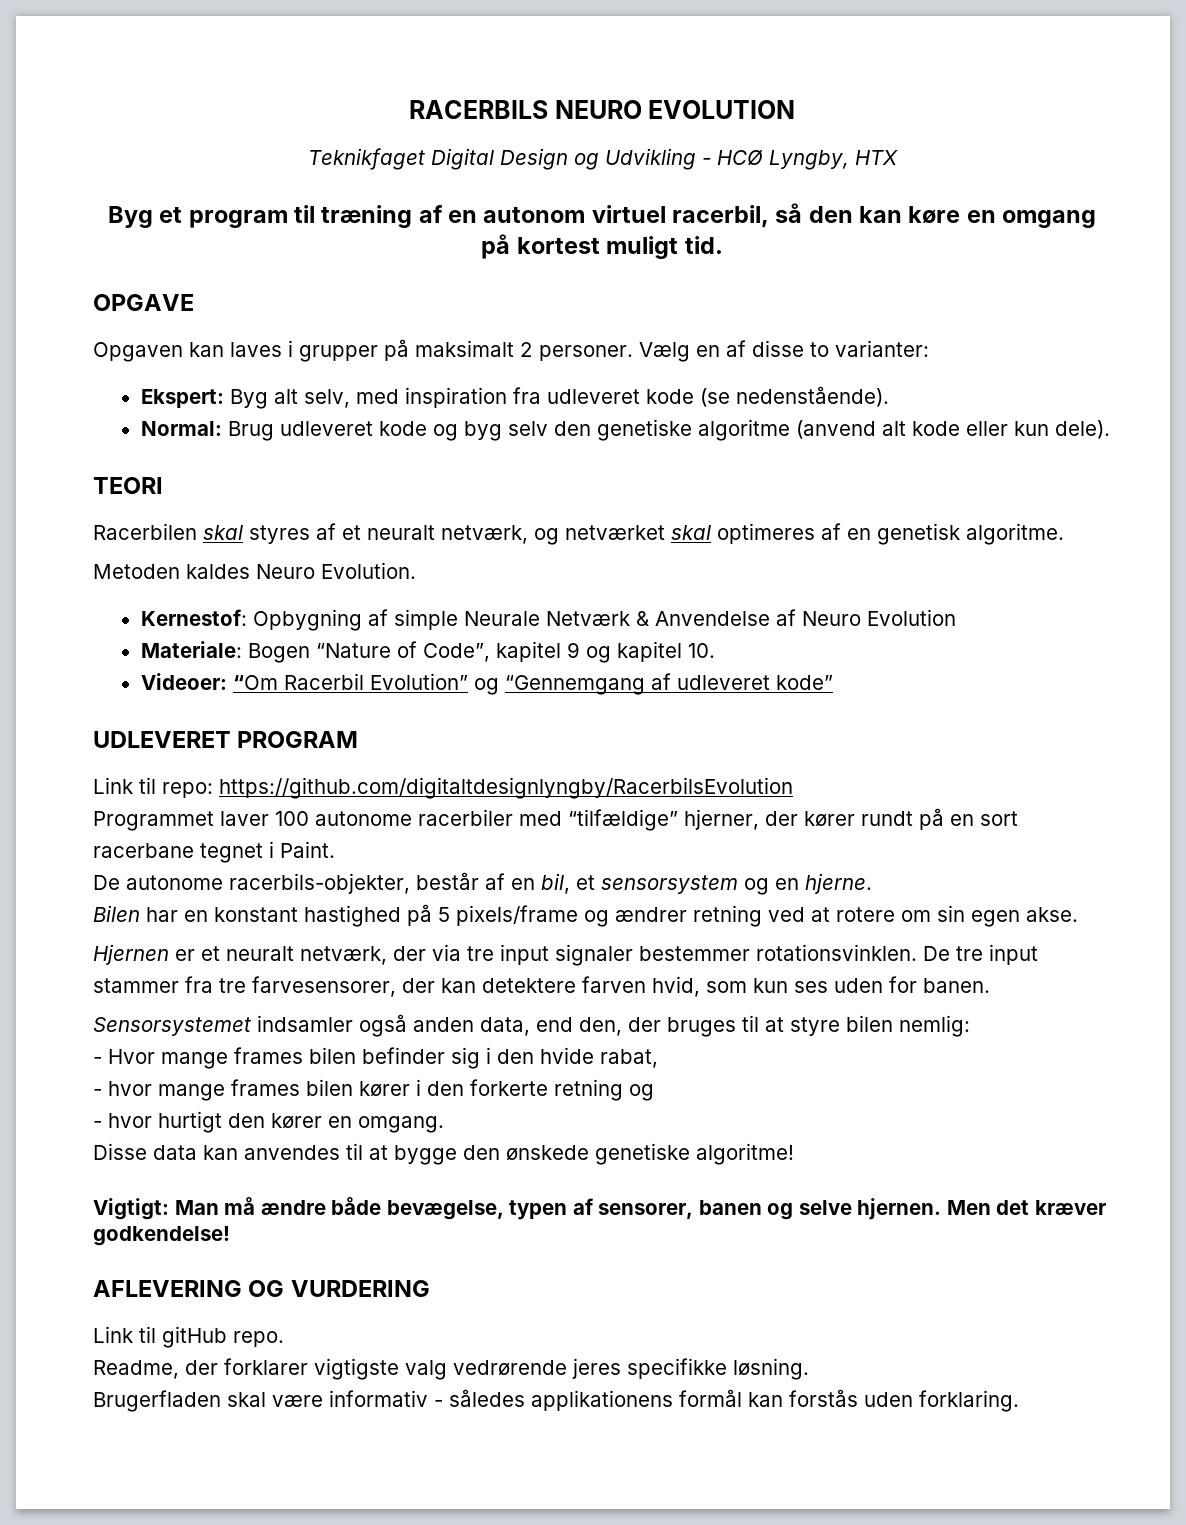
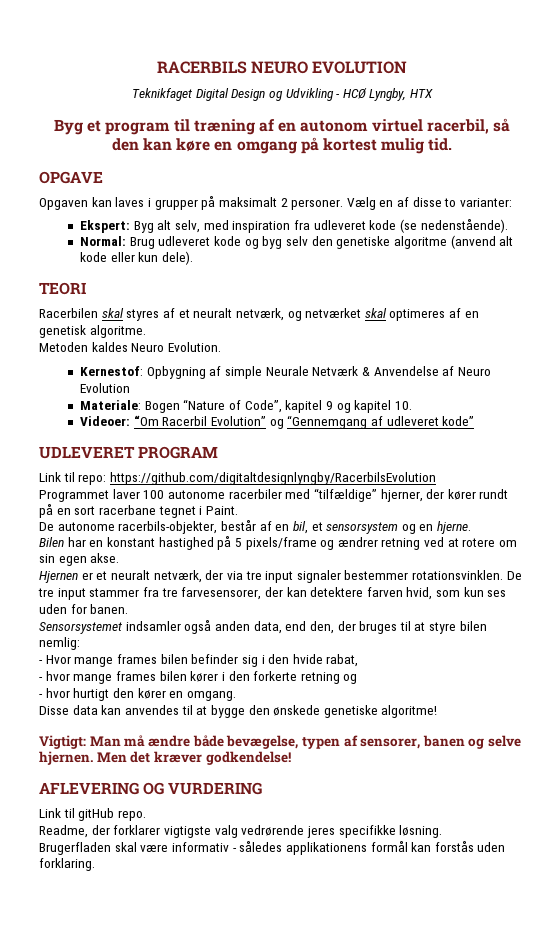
[606,236,679,259] muligt -> [381,138,425,154] mulig

